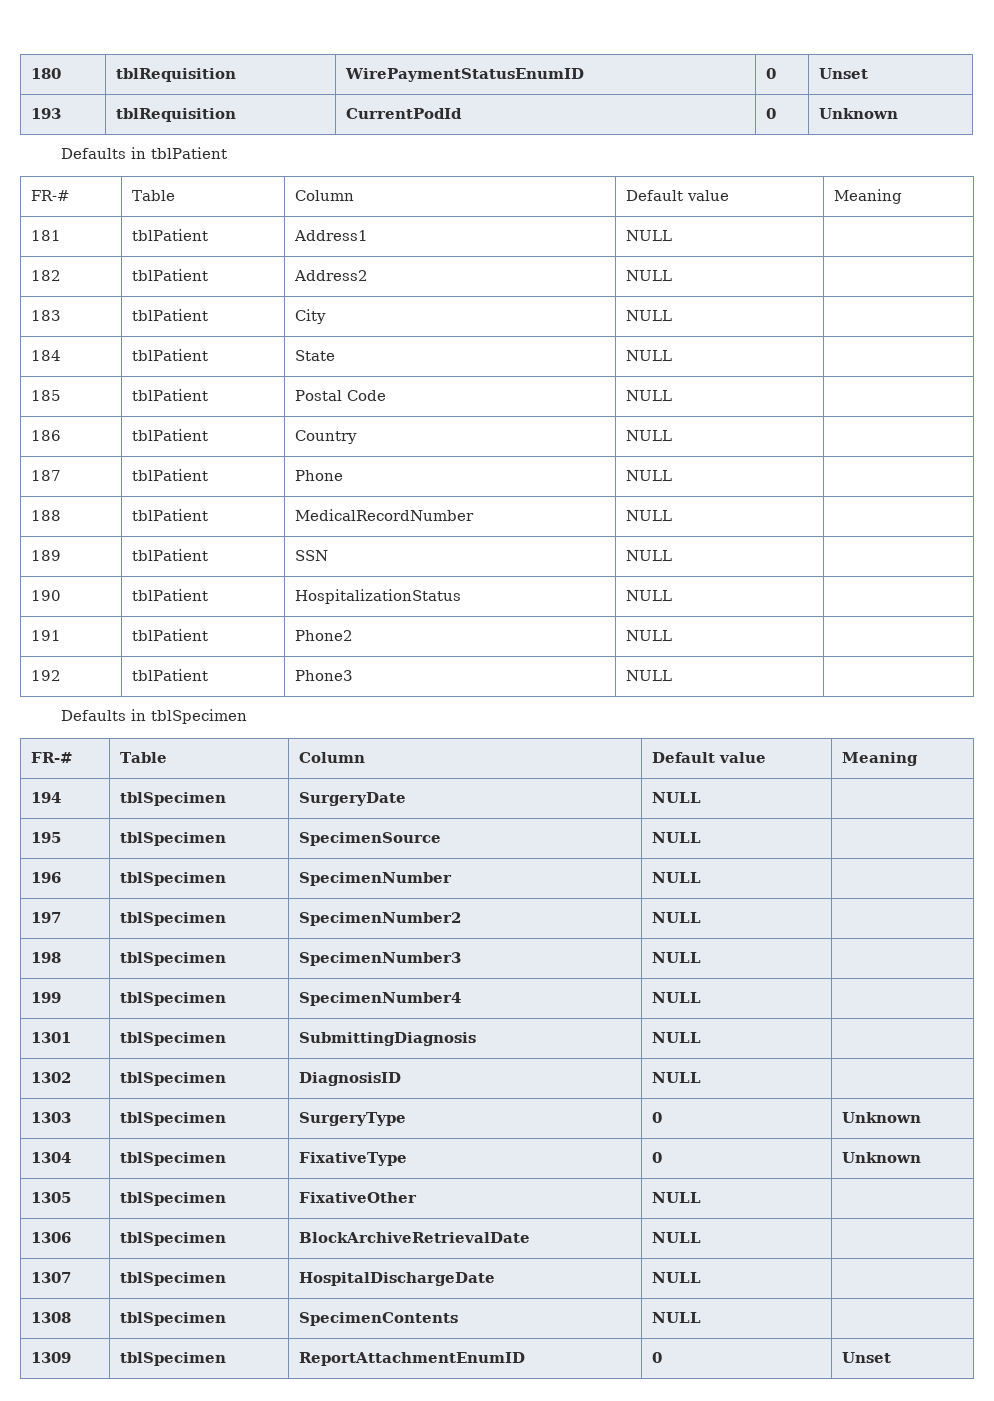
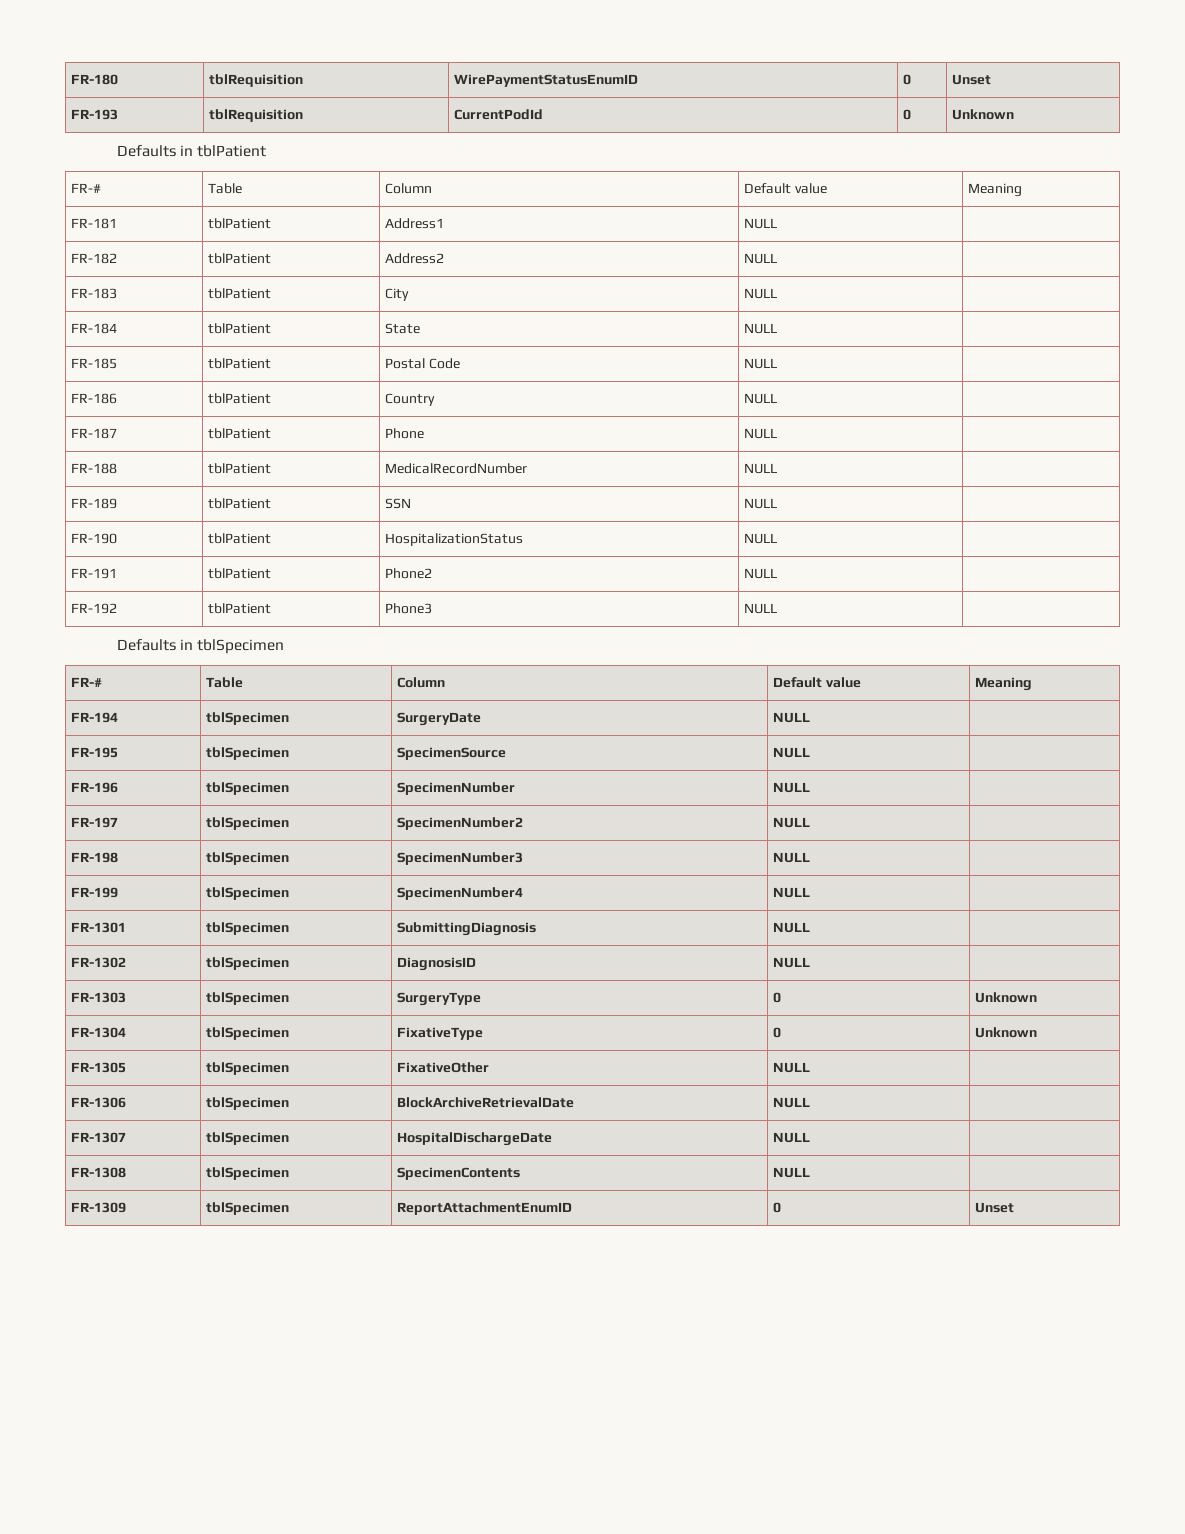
[30,68,61,79] 180 -> [71,74,119,85] FR-180
[30,108,61,119] 193 -> [71,109,119,120] FR-193
[30,230,61,241] 181 -> [71,218,118,229] FR-181
[30,270,61,281] 182 -> [71,253,118,264] FR-182
[30,310,61,321] 183 -> [71,288,118,299] FR-183
[30,350,61,361] 184 -> [71,323,118,334] FR-184
[30,390,61,401] 185 -> [71,358,118,369] FR-185
[30,430,61,441] 186 -> [71,393,118,404] FR-186
[30,470,61,481] 187 -> [71,428,118,439] FR-187
[30,510,61,521] 188 -> [71,463,118,474] FR-188
[30,550,61,561] 189 -> [71,498,118,509] FR-189
[30,590,61,601] 190 -> [71,533,118,544] FR-190
[30,630,61,641] 191 -> [71,568,118,579] FR-191
[30,670,61,681] 192 -> [71,603,118,614] FR-192
[30,792,61,803] 194 -> [71,712,119,723] FR-194
[30,832,61,843] 195 -> [71,747,119,758] FR-195
[30,872,61,883] 196 -> [71,782,119,793] FR-196
[30,912,61,923] 197 -> [71,817,119,828] FR-197
[30,952,61,963] 198 -> [71,852,119,863] FR-198
[30,992,61,1003] 199 -> [71,887,119,898] FR-199
[30,1032,71,1043] 1301 -> [71,922,127,933] FR-1301
[30,1072,71,1083] 1302 -> [71,957,127,968] FR-1302
[30,1112,71,1123] 1303 -> [71,992,127,1003] FR-1303
[30,1152,71,1163] 1304 -> [71,1027,127,1038] FR-1304
[30,1192,71,1203] 1305 -> [71,1062,127,1073] FR-1305
[30,1232,71,1243] 1306 -> [71,1097,127,1108] FR-1306
[30,1272,71,1283] 1307 -> [71,1132,127,1143] FR-1307
[30,1312,71,1323] 1308 -> [71,1167,127,1178] FR-1308
[30,1352,71,1363] 1309 -> [71,1202,127,1213] FR-1309

